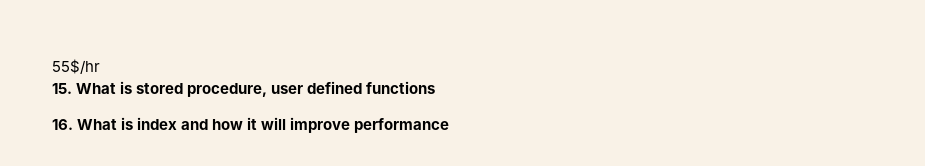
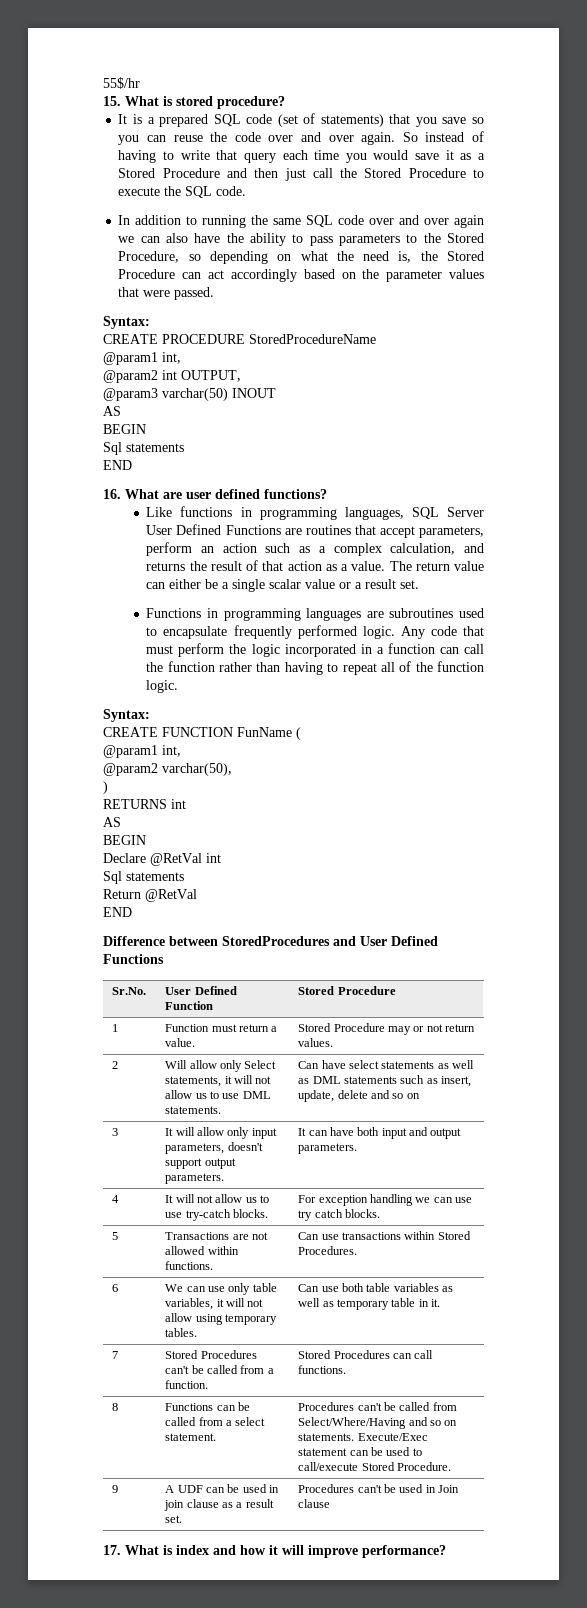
[187,81,436,97] [52,119,73,130] procedure, user defined functions // 16. -> [217,96,285,109] [118,113,485,127] [118,131,485,145] [118,150,485,163] [118,168,484,181] [118,186,247,198] [118,215,484,228] [118,233,485,246] [118,251,484,264] [118,269,484,282] [118,287,215,300] [103,316,150,329] [103,334,376,344] [103,352,181,365] [103,370,241,383] [103,388,276,401] [103,406,121,416] [103,424,146,434] [103,442,184,455] [103,460,132,470] [103,489,327,499] [146,506,484,520] [146,524,484,538] [146,542,484,556] [146,560,484,571] [146,579,420,592] [146,608,484,621] [146,625,484,639] [146,643,484,657] [146,661,484,675] [146,680,179,693] [103,709,150,722] [103,727,301,740] [103,745,181,758] [103,763,232,776] [103,781,108,794] [103,799,186,809] [103,817,121,827] [103,835,146,845] [103,853,221,866] [103,871,184,884] [103,889,197,902] [103,907,132,917] [103,936,438,946] [103,954,164,964] [112,987,147,995] [165,986,237,995] [165,1001,214,1010] [298,986,396,995] [112,1024,119,1032] [165,1024,278,1032] [165,1038,196,1047] [298,1023,476,1035] [298,1038,334,1047] [112,1061,119,1069] [165,1060,277,1072] [165,1075,272,1087] [165,1090,271,1099] [165,1106,222,1114] [298,1060,475,1069] [298,1075,472,1087] [298,1090,420,1102] [112,1128,119,1136] [165,1127,277,1139] [165,1142,263,1154] [165,1158,236,1169] [165,1173,225,1184] [298,1127,462,1139] [298,1143,358,1154] [112,1195,120,1203] [165,1194,270,1203] [165,1209,268,1221] [298,1194,473,1206] [298,1209,380,1221] [112,1232,119,1240] [165,1232,268,1240] [165,1246,239,1255] [165,1261,214,1270] [298,1231,471,1240] [298,1246,358,1255] [112,1284,119,1292] [165,1283,277,1295] [165,1298,264,1310] [165,1313,277,1325] [165,1328,198,1337] [298,1283,454,1292] [298,1298,441,1310] [112,1351,119,1359] [165,1350,257,1359] [165,1365,274,1374] [165,1380,209,1389] [298,1350,434,1359] [298,1365,347,1374] [112,1403,119,1411] [165,1402,250,1411] [165,1417,266,1426] [165,1433,217,1441] [298,1402,457,1411] [298,1417,458,1429] [298,1433,428,1441] [298,1447,422,1456] [298,1462,451,1471] [112,1485,119,1493] [165,1484,280,1493] [164,1499,274,1511] [165,1515,183,1523] [298,1484,460,1493] [298,1499,331,1508] [103,1545,121,1555] procedure? // It is a prepared SQL code (set of statements) that you save so you can reuse the code over and over again. So instead of having to write that query each time you would save it as a Stored Procedure and then just call the Stored Procedure to execute the SQL code. // In addition to running the same SQL code over and over again we can also have the ability to pass parameters to the Stored Procedure, so depending on what the need is, the Stored Procedure can act accordingly based on the parameter values that were passed. // Syntax: // CREATE PROCEDURE StoredProcedureName // @param1 int, // @param2 int OUTPUT, // @param3 varchar(50) INOUT // AS // BEGIN // Sql statements // END // 16. What are user defined functions? // Like functions in programming languages, SQL Server User Defined Functions are routines that accept parameters, perform an action such as a complex calculation, and returns the result of that action as a value. The return value can either be a single scalar value or a result set. // Functions in programming languages are subroutines used to encapsulate frequently performed logic. Any code that must perform the logic incorporated in a function can call the function rather than having to repeat all of the function logic. // Syntax: // CREATE FUNCTION FunName ( // @param1 int, // @param2 varchar(50), // ) // RETURNS int // AS // BEGIN // Declare @RetVal int // Sql statements // Return @RetVal // END // Difference between StoredProcedures and User Defined Functions // Sr.No. | User Defined Function | Stored Procedure // 1 | Function must return a value. | Stored Procedure may or not return values. // 2 | Will allow only Select statements, it will not allow us to use DML statements. | Can have select statements as well as DML statements such as insert, update, delete and so on // 3 | It will allow only input parameters, doesn't support output parameters. | It can have both input and output parameters. // 4 | It will not allow us to use try-catch blocks. | For exception handling we can use try catch blocks. // 5 | Transactions are not allowed within functions. | Can use transactions within Stored Procedures. // 6 | We can use only table variables, it will not allow using temporary tables. | Can use both table variables as well as temporary table in it. // 7 | Stored Procedures can't be called from a function. | Stored Procedures can call functions. // 8 | Functions can be called from a select statement. | Procedures can't be called from Select/Where/Having and so on statements. Execute/Exec statement can be used to call/execute Stored Procedure. // 9 | A UDF can be used in join clause as a result set. | Procedures can't be used in Join clause // 17.
[354,118,450,133] performance -> [362,1545,446,1558] performance?

